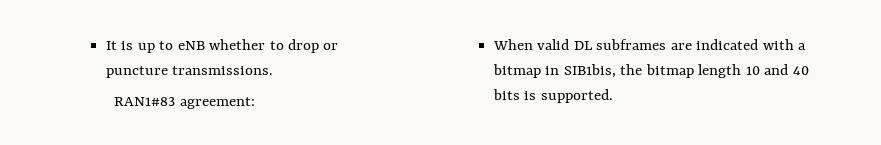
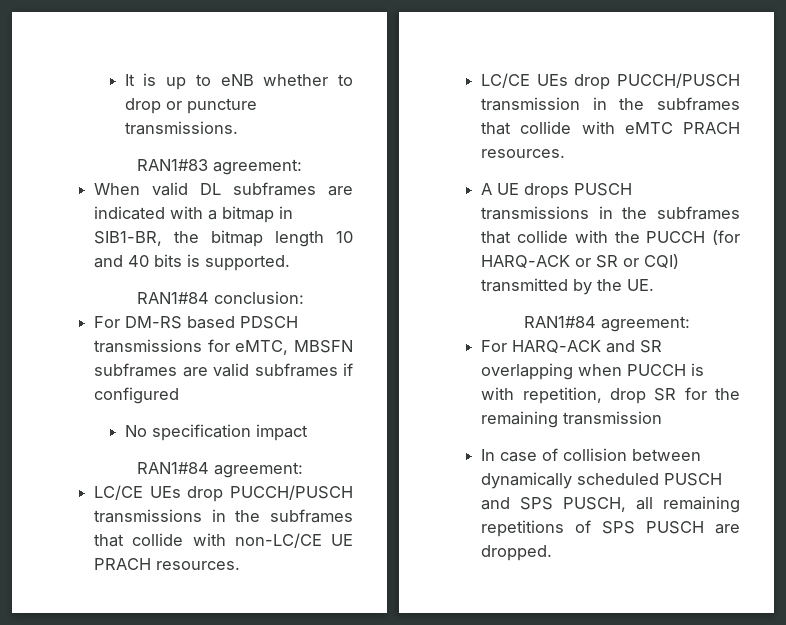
[563,64,616,78] SIB1bis, -> [94,231,163,246] SIB1-BR,
(613, 96) none -> [136,291,304,304] [94,316,299,329] [94,339,353,355] [94,363,354,377] [94,387,180,404] [124,424,308,441] [136,462,303,478] [94,485,353,502] [94,509,353,523] [94,533,353,548] [94,558,241,570] [481,73,740,90] [481,97,740,111] [481,121,740,135] [481,149,566,158] [481,183,633,199] [481,206,740,220] [481,230,740,245] [481,254,680,269] [481,278,655,295] [523,316,690,332] [481,340,663,353] [481,363,705,380] [481,387,740,404] [481,411,663,428] [481,448,702,462] [481,472,723,489] [481,496,740,513] [481,520,740,537] [481,545,553,561] // RAN1#84 conclusion: // For DM-RS based PDSCH transmissions for eMTC, MBSFN subframes are valid subframes if configured // No specification impact // RAN1#84 agreement: // LC/CE UEs drop PUCCH/PUSCH transmissions in the subframes that collide with non-LC/CE UE PRACH resources. // LC/CE UEs drop PUCCH/PUSCH transmission in the subframes that collide with eMTC PRACH resources. // A UE drops PUSCH transmissions in the subframes that collide with the PUCCH (for HARQ-ACK or SR or CQI) transmitted by the UE. // RAN1#84 agreement: // For HARQ-ACK and SR overlapping when PUCCH is with repetition, drop SR for the remaining transmission // In case of collision between dynamically scheduled PUSCH and SPS PUSCH, all remaining repetitions of SPS PUSCH are dropped.

